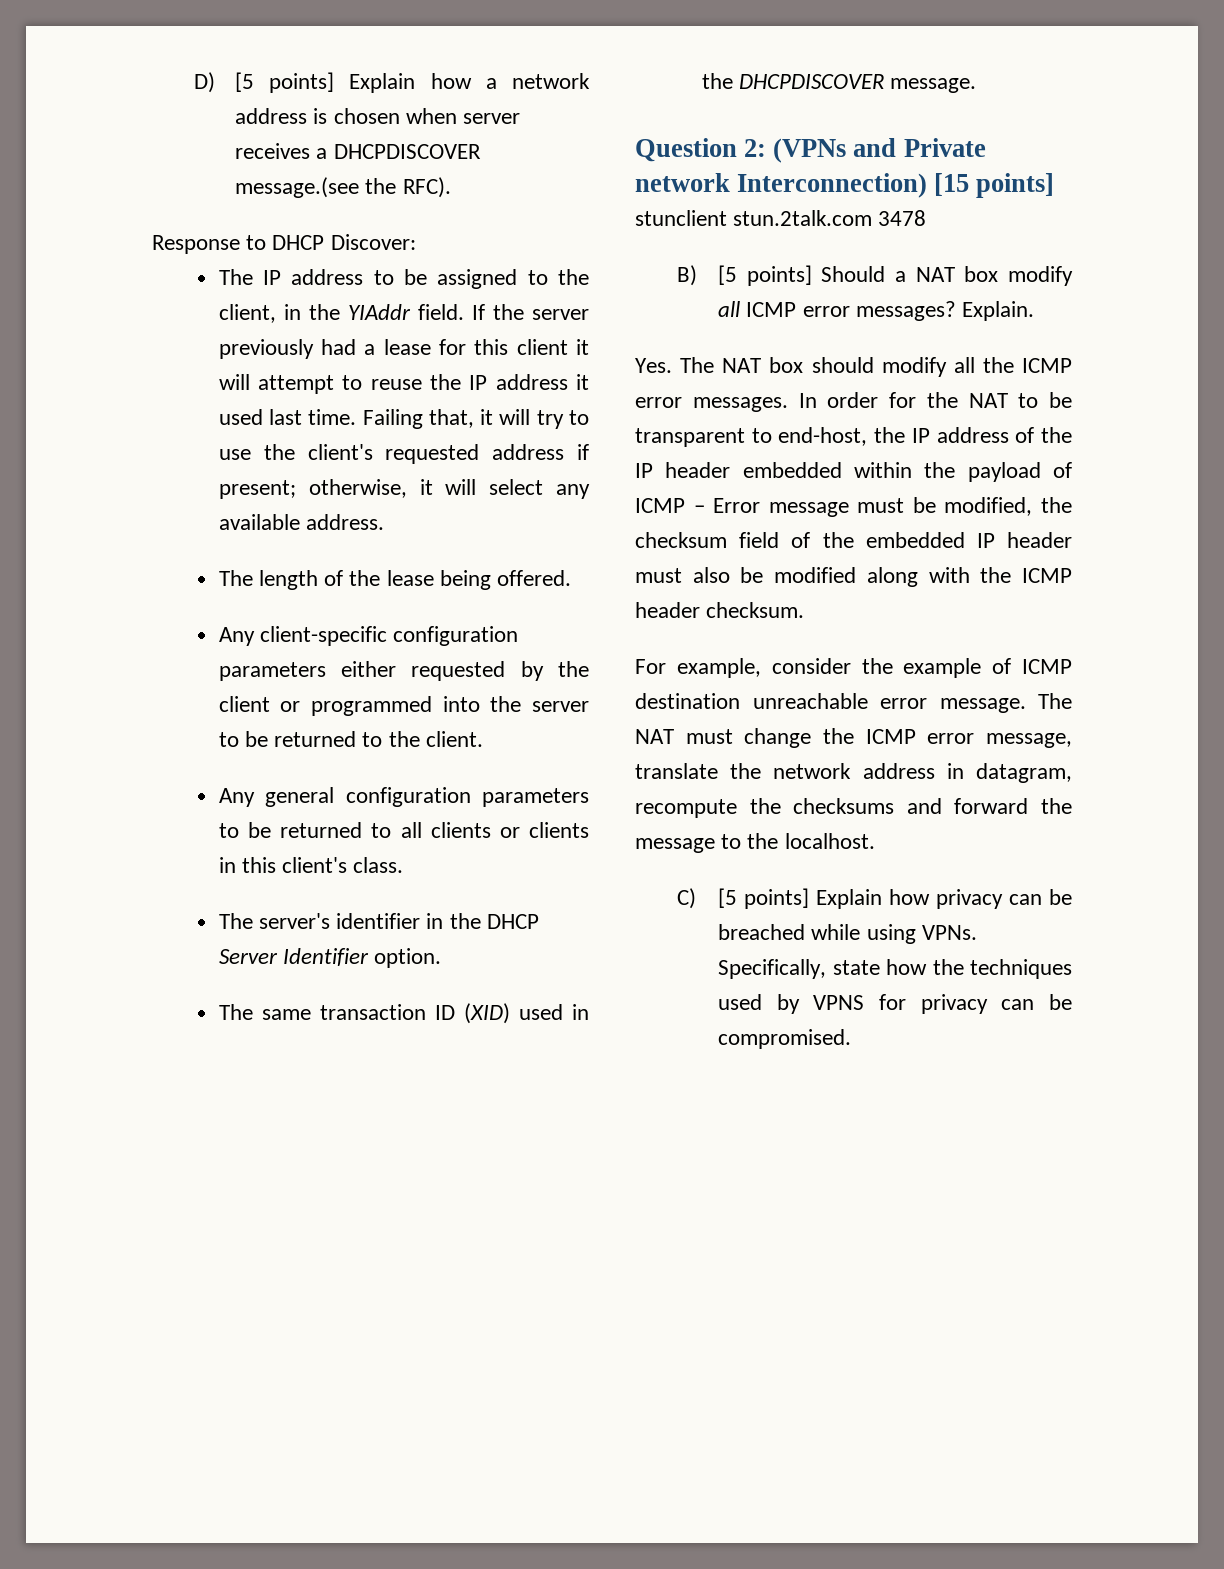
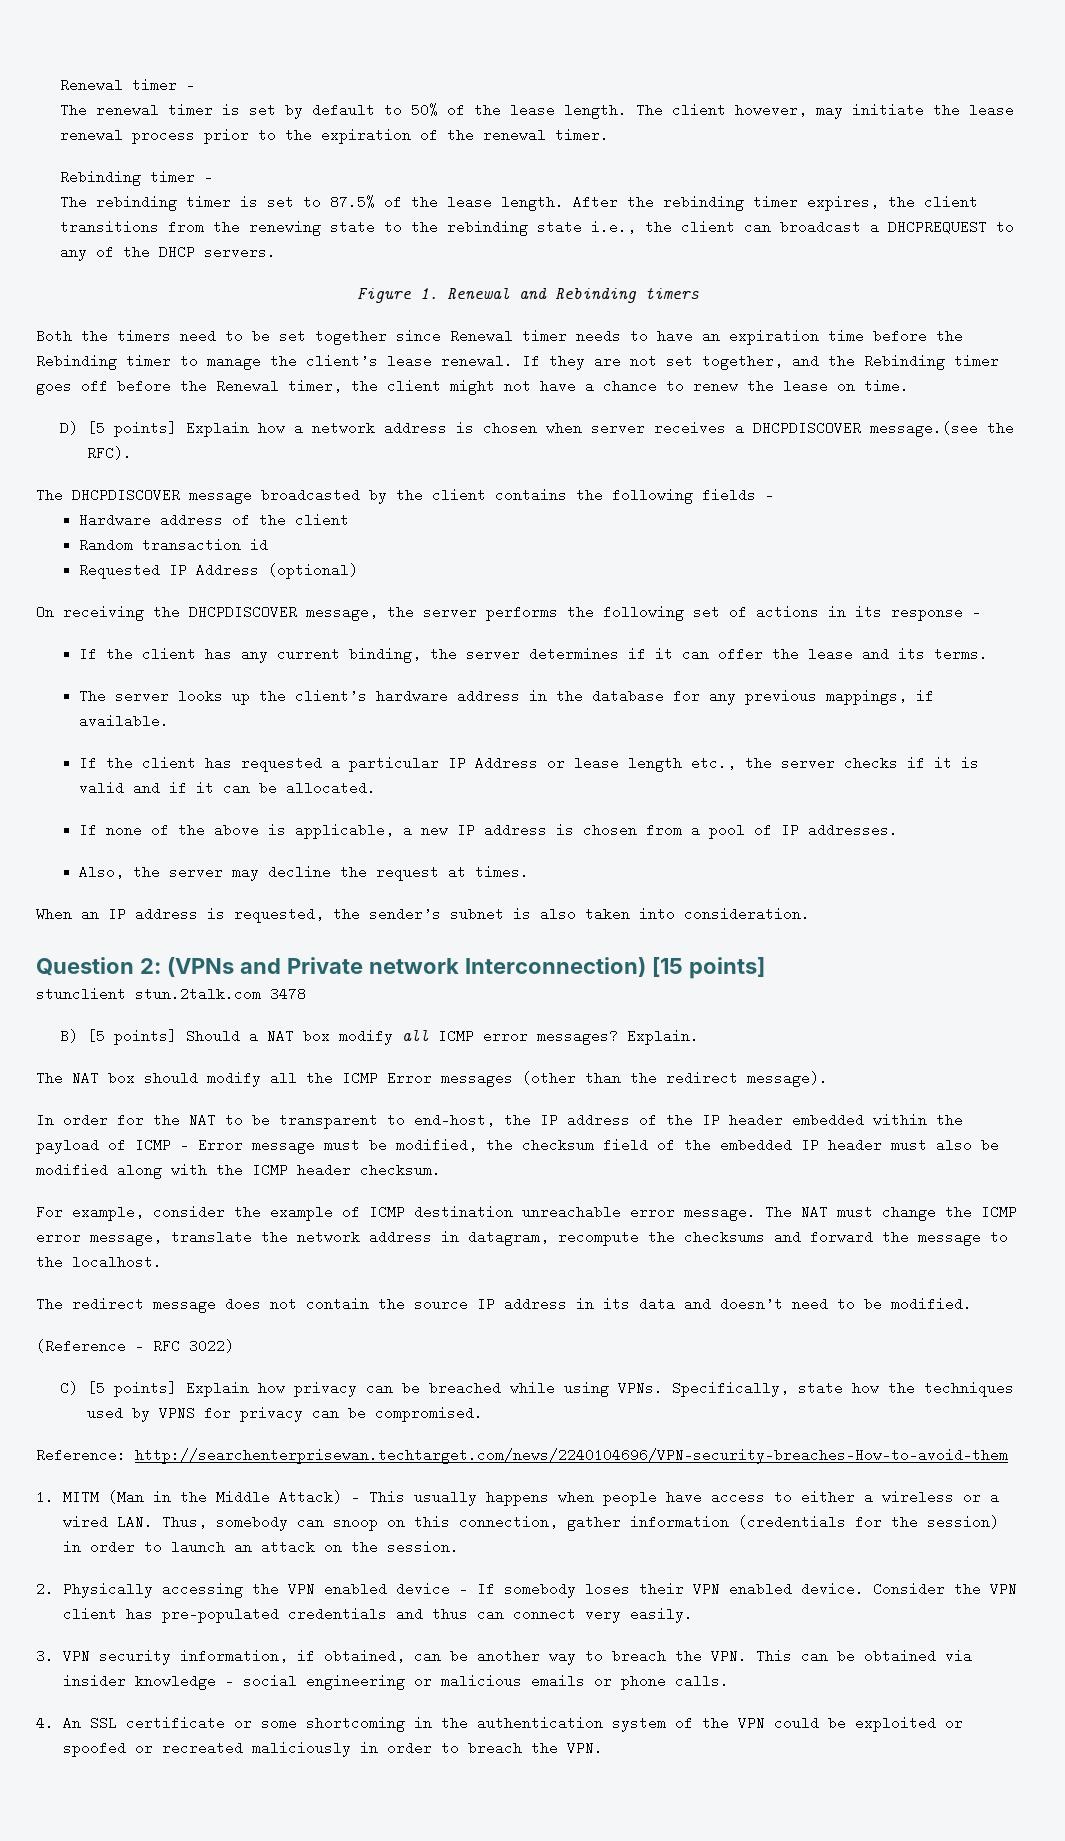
(193, 82) none -> [60,78,196,92] [60,103,1015,119] [60,128,610,144] [60,170,214,186] [60,195,979,211] [60,220,1015,236] [60,245,277,261] [356,287,699,303] [36,329,963,345] [36,354,999,370] [36,379,909,395] Renewal timer – // The renewal timer is set by default to 50% of the lease length. The client however, may initiate the lease renewal process prior to the expiration of the renewal timer. // Rebinding timer – // The rebinding timer is set to 87.5% of the lease length. After the rebinding timer expires, the client transitions from the renewing state to the rebinding state i.e., the client can broadcast a DHCPREQUEST to any of the DHCP servers. // Figure 1. Renewal and Rebinding timers // Both the timers need to be set together since Renewal timer needs to have an expiration time before the Rebinding timer to manage the client’s lease renewal. If they are not set together, and the Rebinding timer goes off before the Renewal timer, the client might not have a chance to renew the lease on time. //
[152,234,416,254] [218,269,589,289] [218,304,590,323] [218,339,589,359] [218,374,589,394] [218,409,589,429] [218,444,589,464] [218,479,590,499] [218,514,385,530] [218,570,572,590] [218,626,519,646] [218,661,589,681] [218,696,589,716] [218,731,483,747] [218,787,589,807] [218,822,589,838] [218,857,404,873] [218,913,539,929] [218,948,442,968] [218,1003,589,1024] [701,73,977,93] Response to DHCP Discover: // The IP address to be assigned to the client, in the YIAddr field. If the server previously had a lease for this client it will attempt to reuse the IP address it used last time. Failing that, it will try to use the client's requested address if present; otherwise, it will select any available address. // The length of the lease being offered. // Any client-specific configuration parameters either requested by the client or programmed into the server to be returned to the client. // Any general configuration parameters to be returned to all clients or clients in this client's class. // The server's identifier in the DHCP Server Identifier option. // The same transaction ID (XID) used in the DHCPDISCOVER message. -> [36,488,774,504] [79,513,350,527] [79,538,269,552] [79,563,359,579] [36,605,981,621] [79,647,989,663] [79,689,935,705] [79,714,170,728] [79,756,980,772] [79,781,377,795] [79,823,899,839] [79,865,530,881] [36,907,810,923] The DHCPDISCOVER message broadcasted by the client contains the following fields – // Hardware address of the client // Random transaction id // Requested IP Address (optional) // On receiving the DHCPDISCOVER message, the server performs the following set of actions in its response – // If the client has any current binding, the server determines if it can offer the lease and its terms. // The server looks up the client’s hardware address in the database for any previous mappings, if available. // If the client has requested a particular IP Address or lease length etc., the server checks if it is valid and if it can be allocated. // If none of the above is applicable, a new IP address is chosen from a pool of IP addresses. // Also, the server may decline the request at times. // When an IP address is requested, the sender’s subnet is also taken into consideration.
[635,358,672,373] Yes. -> (699, 1037) none
[635,397,788,412] error messages. -> [387,1071,828,1087] Error messages (other than the redirect message). //
(875, 841) none -> [36,1297,972,1313] [36,1339,234,1353] // The redirect message does not contain the source IP address in its data and doesn’t need to be modified. // (Reference – RFC 3022)
(852, 1039) none -> [36,1448,1008,1464] [36,1490,999,1506] [62,1515,999,1531] [62,1540,459,1554] [36,1582,1017,1598] [62,1607,693,1623] [36,1649,972,1665] [62,1674,729,1690] [36,1716,963,1732] [62,1741,603,1757] // Reference: http://searchenterprisewan.techtarget.com/news/2240104696/VPN-security-breaches-How-to-avoid-them // 1. MITM (Man in the Middle Attack) – This usually happens when people have access to either a wireless or a wired LAN. Thus, somebody can snoop on this connection, gather information (credentials for the session) in order to launch an attack on the session. // 2. Physically accessing the VPN enabled device – If somebody loses their VPN enabled device. Consider the VPN client has pre-populated credentials and thus can connect very easily. // 3. VPN security information, if obtained, can be another way to breach the VPN. This can be obtained via insider knowledge – social engineering or malicious emails or phone calls. // 4. An SSL certificate or some shortcoming in the authentication system of the VPN could be exploited or spoofed or recreated maliciously in order to breach the VPN.

